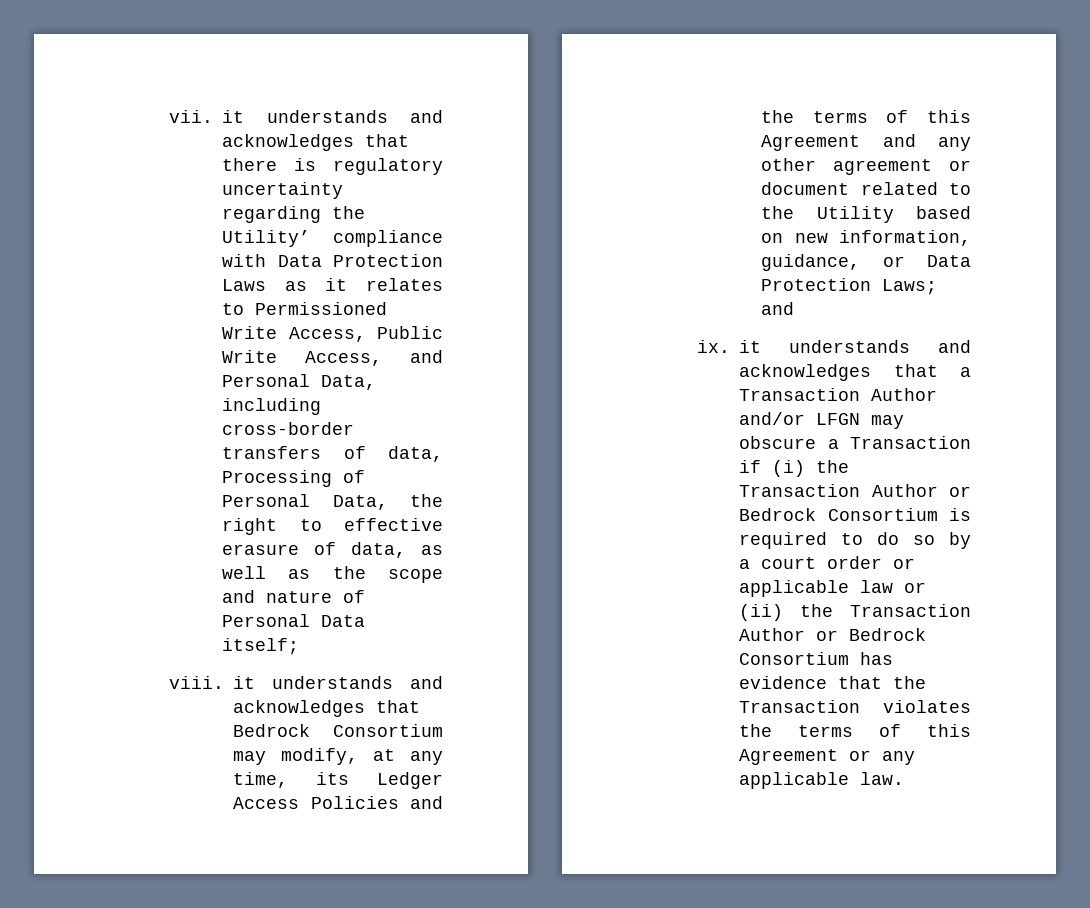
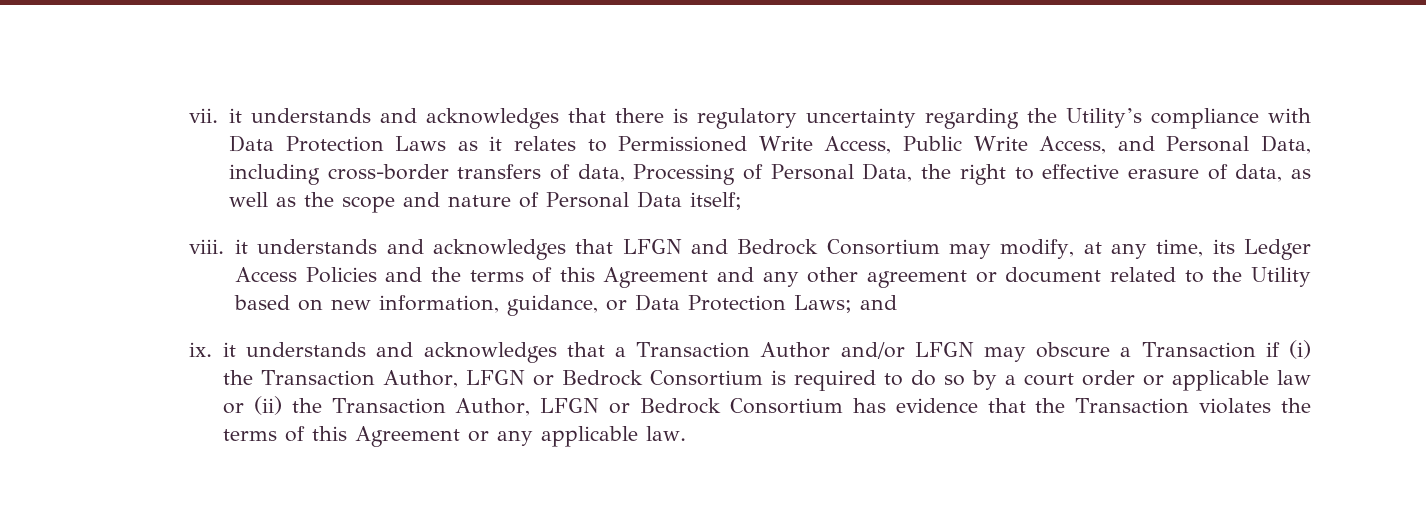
[221,230,310,247] Utility’ -> [1065,108,1142,128] Utility’s
(420, 706) none -> [622,239,728,254] LFGN and
[871,484,938,497] Author -> [382,370,525,388] Author, LFGN
[738,628,805,641] Author -> [455,398,600,416] Author, LFGN

